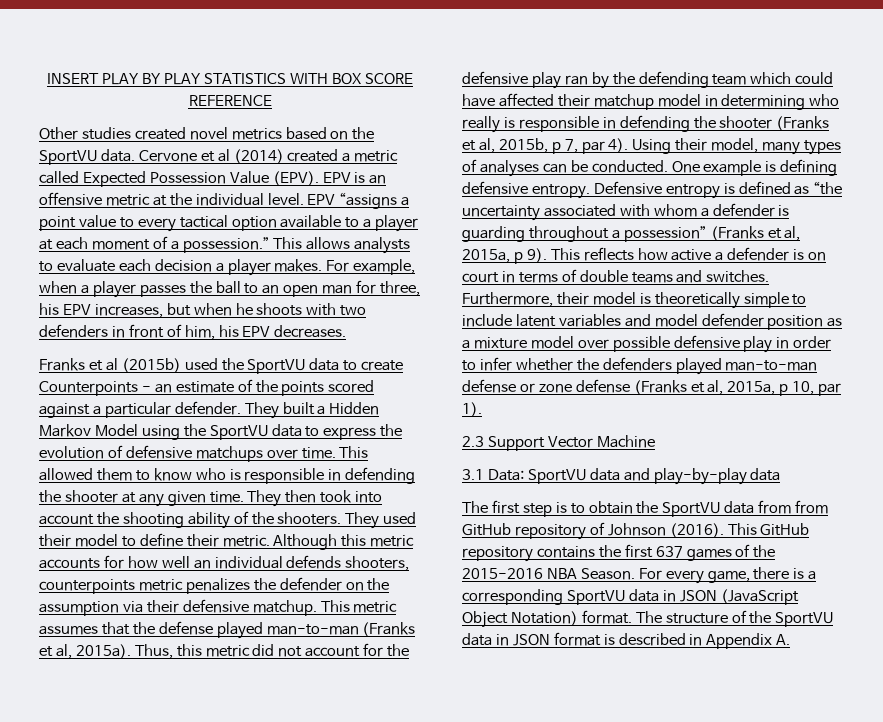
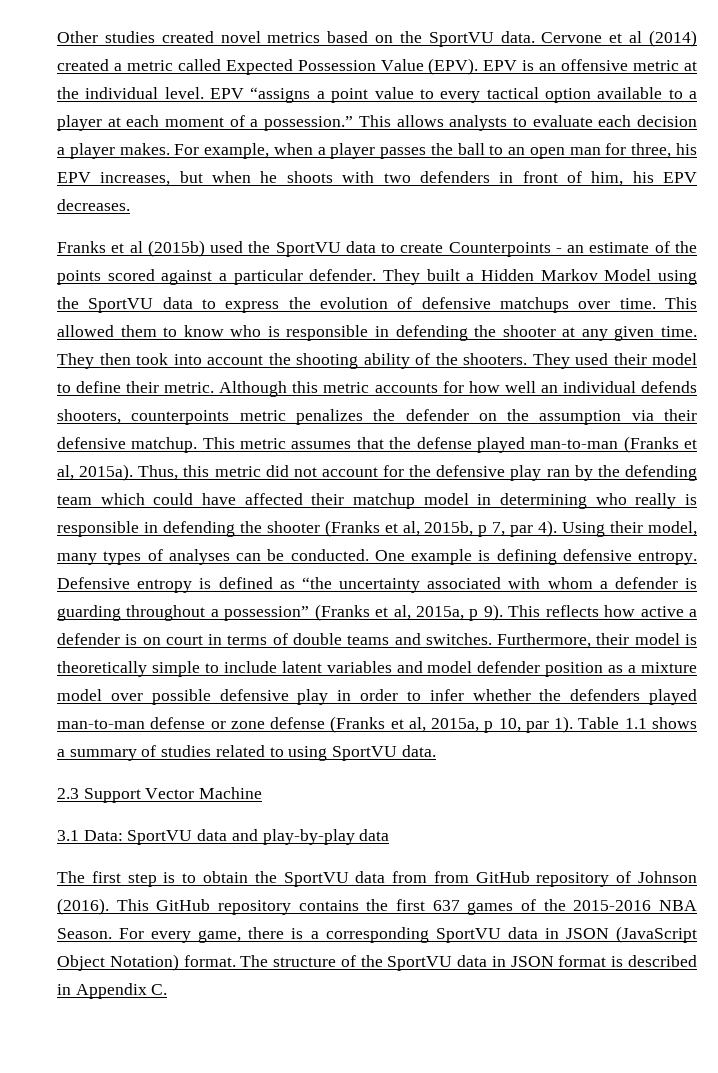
[47,73,413,85] [188,95,272,106] INSERT PLAY BY PLAY STATISTICS WITH BOX SCORE REFERENCE // -> (57, 37) none
(482, 409) none -> [578,717,697,729] [57,745,436,761] Table 1.1 shows a summary of studies related to using SportVU data.
[776,634,791,645] A. -> [151,984,168,995] C.

